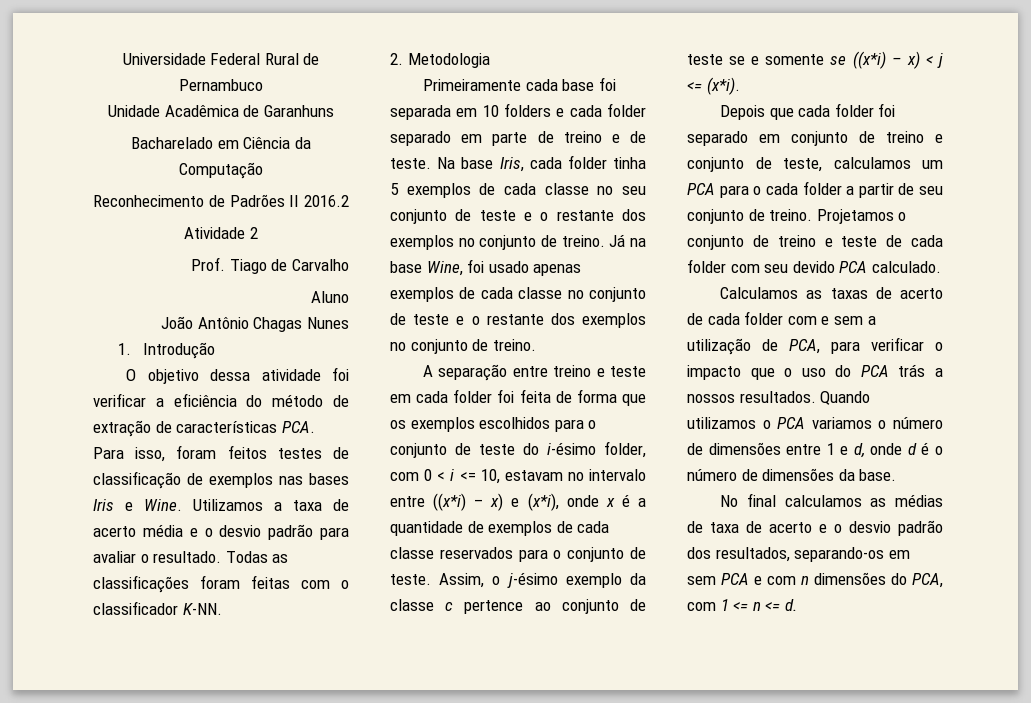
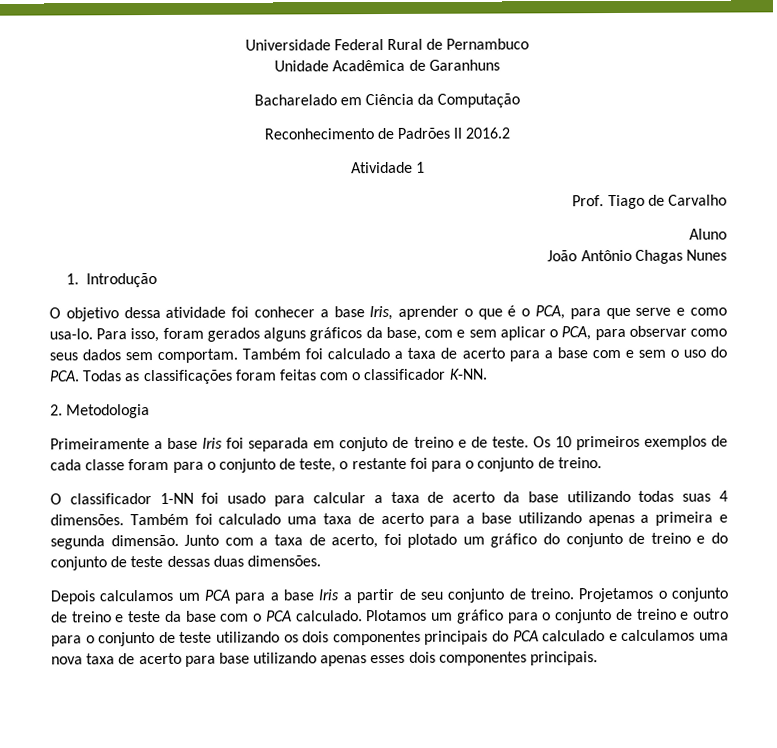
[249,227,258,239] 2 -> [416,161,426,173] 1
[93,393,349,407] [93,420,315,437] [93,445,349,462] [93,471,349,489] [93,499,349,511] [93,524,349,540] [93,551,222,563] verificar a eficiência do método de extração de características PCA. Para isso, foram feitos testes de classificação de exemplos nas bases Iris e Wine. Utilizamos a taxa de acerto média e o desvio padrão para avaliar o resultado. -> [253,305,727,321] [49,325,728,343] [49,346,728,364] [49,370,80,382] conhecer a base Iris, aprender o que é o PCA, para que serve e como usa-lo. Para isso, foram gerados alguns gráficos da base, com e sem aplicar o PCA, para observar como seus dados sem comportam. Também foi calculado a taxa de acerto para a base com e sem o uso do PCA.
[525,77,616,91] [390,103,646,120] [390,131,528,146] cada base foi separada em 10 folders e cada folder separado em parte -> [154,437,389,452] a base Iris foi separada em conjuto
[437,155,646,172] [390,183,646,198] [390,209,646,224] [390,234,646,250] [390,259,582,276] [390,287,646,302] [390,313,646,328] [390,339,536,354] [423,364,646,381] [390,389,646,406] [390,417,597,432] [390,441,646,458] [390,469,646,484] [390,493,646,511] [390,521,610,536] [390,547,646,562] [390,572,646,588] [390,599,646,614] [687,51,943,69] [687,77,740,95] [720,103,896,120] [687,131,943,146] [687,157,822,172] Na base Iris, cada folder tinha 5 exemplos de cada classe no seu conjunto de teste e o restante dos exemplos no conjunto de treino. Já na base Wine, foi usado apenas exemplos de cada classe no conjunto de teste e o restante dos exemplos no conjunto de treino. // A separação entre treino e teste em cada folder foi feita de forma que os exemplos escolhidos para o conjunto de teste do i-ésimo folder, com 0 < i <= 10, estavam no intervalo entre ((x*i) – x) e (x*i), onde x é a quantidade de exemplos de cada classe reservados para o conjunto de teste. Assim, o j-ésimo exemplo da classe c pertence ao conjunto de teste se e somente se ((x*i) – x) < j <= (x*i). // Depois que cada folder foi separado em conjunto de treino e conjunto de teste, -> [532,435,728,451] [50,457,602,473] [50,490,728,507] [50,511,728,527] [50,532,728,550] [50,555,321,571] [50,590,96,605] Os 10 primeiros exemplos de cada classe foram para o conjunto de teste, o restante foi para o conjunto de treino. // O classificador 1-NN foi usado para calcular a taxa de acerto da base utilizando todas suas 4 dimensões. Também foi calculado uma taxa de acerto para a base utilizando apenas a primeira e segunda dimensão. Junto com a taxa de acerto, foi plotado um gráfico do conjunto de treino e do conjunto de teste dessas duas dimensões. // Depois
[753,181,842,195] o cada folder -> [269,589,340,601] a base Iris
[886,235,943,247] [687,259,941,273] [720,287,943,299] [687,311,876,325] [687,337,943,355] [687,364,943,380] [687,391,871,405] [687,417,943,429] [687,442,943,458] [687,468,897,481] [720,493,943,507] [687,520,943,536] [687,547,910,562] [687,572,943,588] [687,599,797,611] de cada folder com seu devido PCA calculado. // Calculamos as taxas de acerto de cada folder com e sem a utilização de PCA, para verificar o impacto que o uso do PCA trás a nossos resultados. Quando utilizamos o PCA variamos o número de dimensões entre 1 e d, onde d é o número de dimensões da base. // No final calculamos as médias de taxa de acerto e o desvio padrão dos resultados, separando-os em sem PCA e com n dimensões do PCA, com 1 <= n <= d. -> [164,608,729,624] [51,629,730,647] [51,651,599,667] da base com o PCA calculado. Plotamos um gráfico para o conjunto de treino e outro para o conjunto de teste utilizando os dois componentes principais do PCA calculado e calculamos uma nova taxa de acerto para base utilizando apenas esses dois componentes principais.

